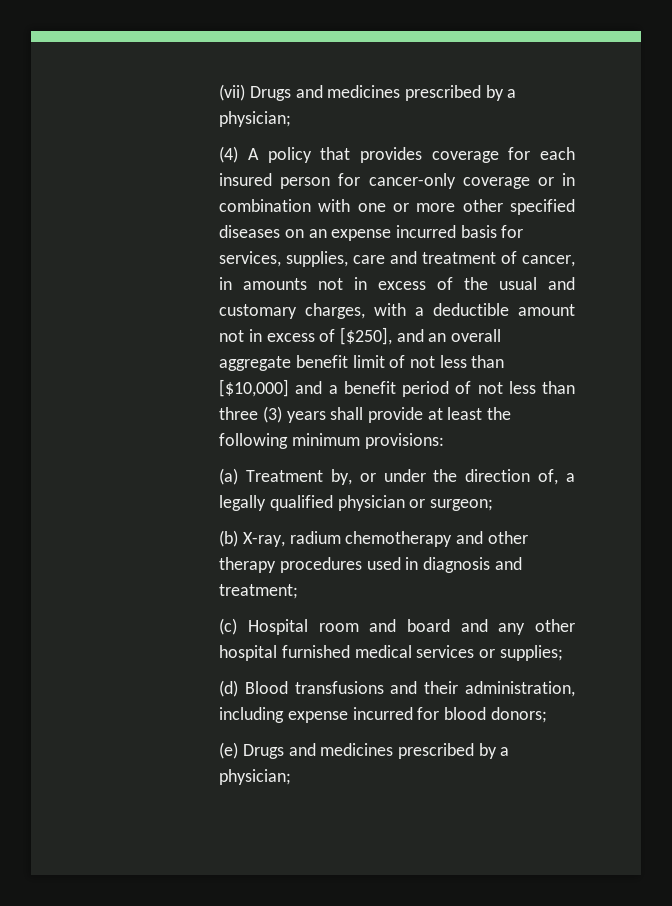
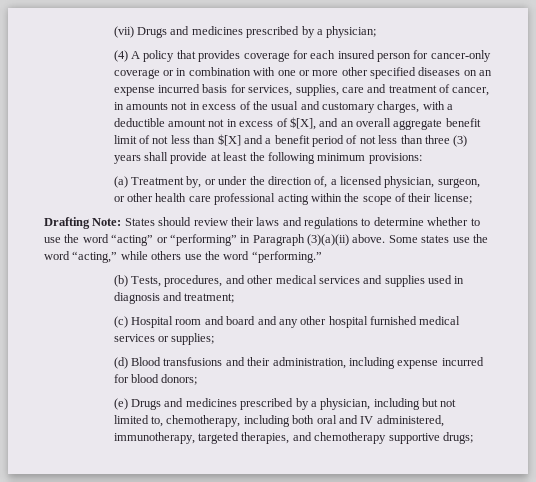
[339,327,392,345] [$250], -> [289,117,316,130] $[X],
[219,379,290,397] [$10,000] -> [217,134,241,146] $[X]
[219,495,493,511] [219,530,528,547] [219,557,362,573] legally qualified physician or surgeon; // (b) X-ray, radium chemotherapy and other therapy procedures -> [340,176,480,188] [113,193,472,205] [44,217,480,229] [44,234,488,246] [44,251,322,263] [113,275,425,287] licensed physician, surgeon, or other health care professional acting within the scope of their license; // Drafting Note: States should review their laws and regulations to determine whether to use the word “acting” or “performing” in Paragraph (3)(a)(ii) above. Some states use the word “acting,” while others use the word “performing.” // (b) Tests, procedures, and other medical services and supplies
[219,769,292,785] physician; -> [320,398,457,410] [113,415,444,427] [113,432,473,444] physician, including but not limited to, chemotherapy, including both oral and IV administered, immunotherapy, targeted therapies, and chemotherapy supportive drugs;

